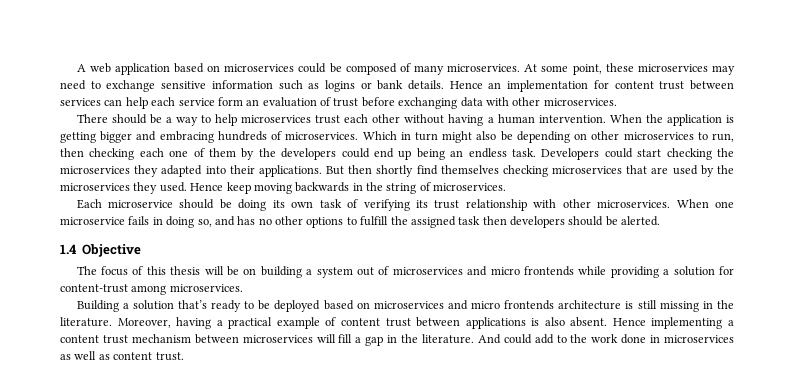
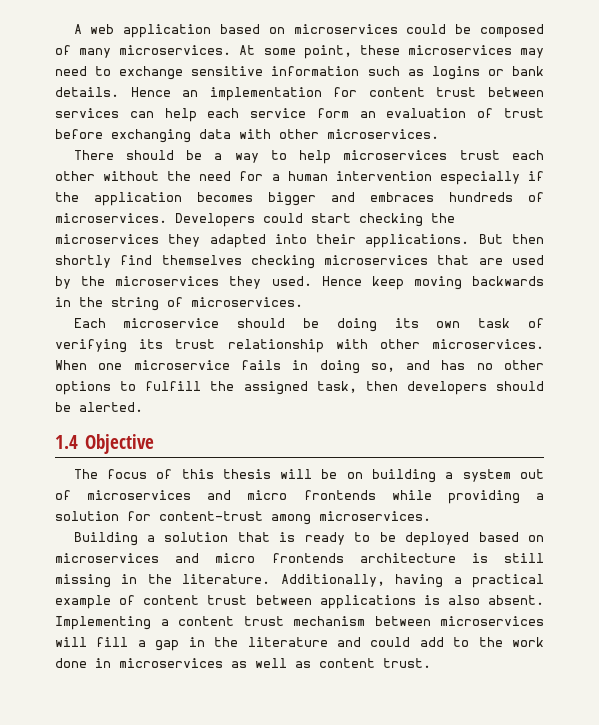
[448,114,735,126] [60,132,96,143] having a human intervention. When the application is getting -> [167,171,544,185] [55,192,253,206] the need for a human intervention especially if the application becomes
[159,131,214,143] embracing -> [370,192,434,202] embraces
[362,131,734,143] [60,148,536,160] Which in turn might also be depending on other microservices to run, then checking each one of them by the developers could end up being an endless task. -> (167, 218) none
[458,216,481,225] task -> [316,381,357,393] task,
[177,300,207,309] that’s -> [237,532,296,542] that is
[117,318,171,328] Moreover, -> [280,574,385,587] Additionally,
[612,317,723,329] Hence implementing -> [55,616,151,630] Implementing
[421,334,501,344] literature. And -> [247,637,361,647] literature and

